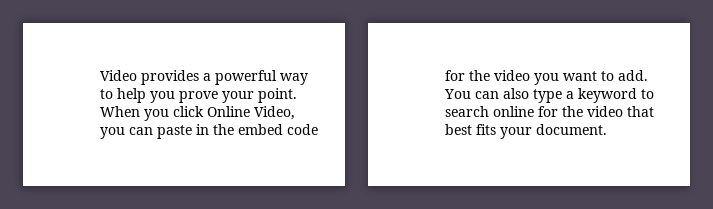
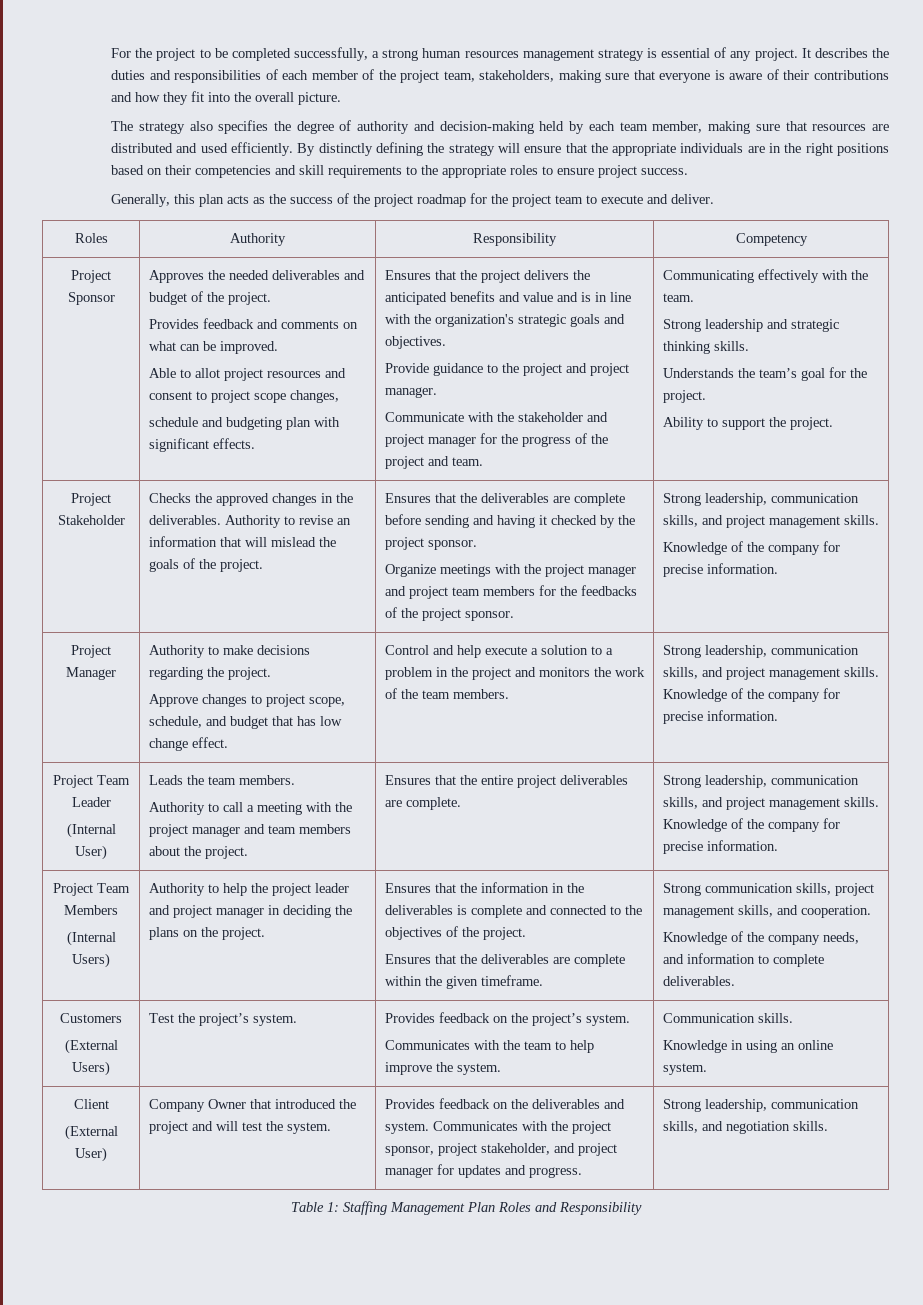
[100,70,309,85] [100,88,298,103] [100,106,296,121] [100,124,319,139] [445,70,649,85] [444,88,655,103] [445,106,655,117] [445,124,608,139] Video provides a powerful way to help you prove your point. When you click Online Video, you can paste in the embed code for the video you want to add. You can also type a keyword to search online for the video that best fits your document. -> [111,47,890,61] [111,69,889,83] [111,91,342,105] [111,120,889,134] [111,142,889,156] [111,165,689,178] [111,193,715,207] [74,233,108,243] [230,233,286,246] [473,233,557,246] [735,233,808,246] [71,270,111,283] [67,292,115,305] [148,270,365,283] [148,291,271,305] [148,318,358,329] [148,341,278,354] [148,368,346,381] [148,390,339,403] [148,417,340,430] [148,438,255,452] [384,270,590,283] [384,291,631,305] [384,314,625,327] [384,336,446,349] [384,363,629,376] [384,387,437,398] [384,412,608,422] [384,433,608,447] [384,456,483,469] [662,269,868,283] [662,293,694,302] [662,319,839,332] [662,341,749,354] [662,367,867,381] [662,390,706,403] [662,417,833,430] [71,493,111,506] [57,515,125,525] [148,493,353,506] [148,515,351,528] [148,536,336,547] [148,558,263,572] [384,493,625,506] [384,514,635,528] [384,537,477,550] [384,564,636,577] [384,585,637,599] [384,607,514,621] [662,493,859,506] [662,515,879,528] [662,541,840,555] [662,563,778,577] [71,645,111,658] [66,667,116,680] [148,645,310,658] [148,667,271,680] [148,694,345,707] [148,716,342,729] [148,737,228,751] [384,645,613,658] [384,667,645,680] [384,688,509,699] [662,645,859,658] [662,667,879,680] [662,688,840,702] [662,710,778,724] [53,775,130,788] [71,797,111,807] [66,823,116,838] [75,845,107,860] [148,775,295,785] [148,802,352,815] [148,824,351,837] [148,846,248,859] [384,775,628,788] [384,797,461,810] [662,775,859,788] [662,797,879,810] [662,818,840,832] [662,840,778,854] [53,883,130,896] [64,905,118,915] [66,931,116,946] [72,953,110,968] [148,883,349,896] [148,905,352,918] [148,927,265,940] [384,882,584,893] [384,905,642,918] [384,926,526,940] [384,954,625,967] [384,975,543,989] [662,883,874,896] [662,905,871,918] [662,931,859,945] [662,953,824,967] [662,976,735,986] [60,1013,122,1023] [64,1039,118,1054] [72,1061,110,1076] [148,1013,297,1026] [384,1012,630,1026] [384,1040,594,1053] [384,1062,501,1075] [662,1013,793,1023] [662,1040,833,1053] [662,1063,707,1075] [73,1099,109,1109] [64,1125,118,1140] [75,1147,107,1162] [148,1099,356,1112] [148,1121,331,1134] [384,1098,625,1109] [384,1121,611,1134] [384,1143,617,1156] [384,1164,582,1178] [662,1099,859,1112] [662,1121,828,1134] [290,1201,642,1215] For the project to be completed successfully, a strong human resources management strategy is essential of any project. It describes the duties and responsibilities of each member of the project team, stakeholders, making sure that everyone is aware of their contributions and how they fit into the overall picture. // The strategy also specifies the degree of authority and decision-making held by each team member, making sure that resources are distributed and used efficiently. By distinctly defining the strategy will ensure that the appropriate individuals are in the right positions based on their competencies and skill requirements to the appropriate roles to ensure project success. // Generally, this plan acts as the success of the project roadmap for the project team to execute and deliver. // Roles | Authority | Responsibility | Competency // Project Sponsor | Approves the needed deliverables and budget of the project. // Provides feedback and comments on what can be improved. // Able to allot project resources and consent to project scope changes, // schedule and budgeting plan with significant effects. | Ensures that the project delivers the anticipated benefits and value and is in line with the organization's strategic goals and objectives. // Provide guidance to the project and project manager. // Communicate with the stakeholder and project manager for the progress of the project and team. | Communicating effectively with the team. // Strong leadership and strategic thinking skills. // Understands the team’s goal for the project. // Ability to support the project. // Project Stakeholder | Checks the approved changes in the deliverables. Authority to revise an information that will mislead the goals of the project. | Ensures that the deliverables are complete before sending and having it checked by the project sponsor. // Organize meetings with the project manager and project team members for the feedbacks of the project sponsor. | Strong leadership, communication skills, and project management skills. // Knowledge of the company for precise information. // Project Manager | Authority to make decisions regarding the project. // Approve changes to project scope, schedule, and budget that has low change effect. | Control and help execute a solution to a problem in the project and monitors the work of the team members. | Strong leadership, communication skills, and project management skills. Knowledge of the company for precise information. // Project Team Leader // (Internal User) | Leads the team members. // Authority to call a meeting with the project manager and team members about the project. | Ensures that the entire project deliverables are complete. | Strong leadership, communication skills, and project management skills. Knowledge of the company for precise information. // Project Team Members // (Internal Users) | Authority to help the project leader and project manager in deciding the plans on the project. | Ensures that the information in the deliverables is complete and connected to the objectives of the project. // Ensures that the deliverables are complete within the given timeframe. | Strong communication skills, project management skills, and cooperation. // Knowledge of the company needs, and information to complete deliverables. // Customers // (External Users) | Test the project’s system. | Provides feedback on the project’s system. // Communicates with the team to help improve the system. | Communication skills. // Knowledge in using an online system. // Client // (External User) | Company Owner that introduced the project and will test the system. | Provides feedback on the deliverables and system. Communicates with the project sponsor, project stakeholder, and project manager for updates and progress. | Strong leadership, communication skills, and negotiation skills. // Table 1: Staffing Management Plan Roles and Responsibility

